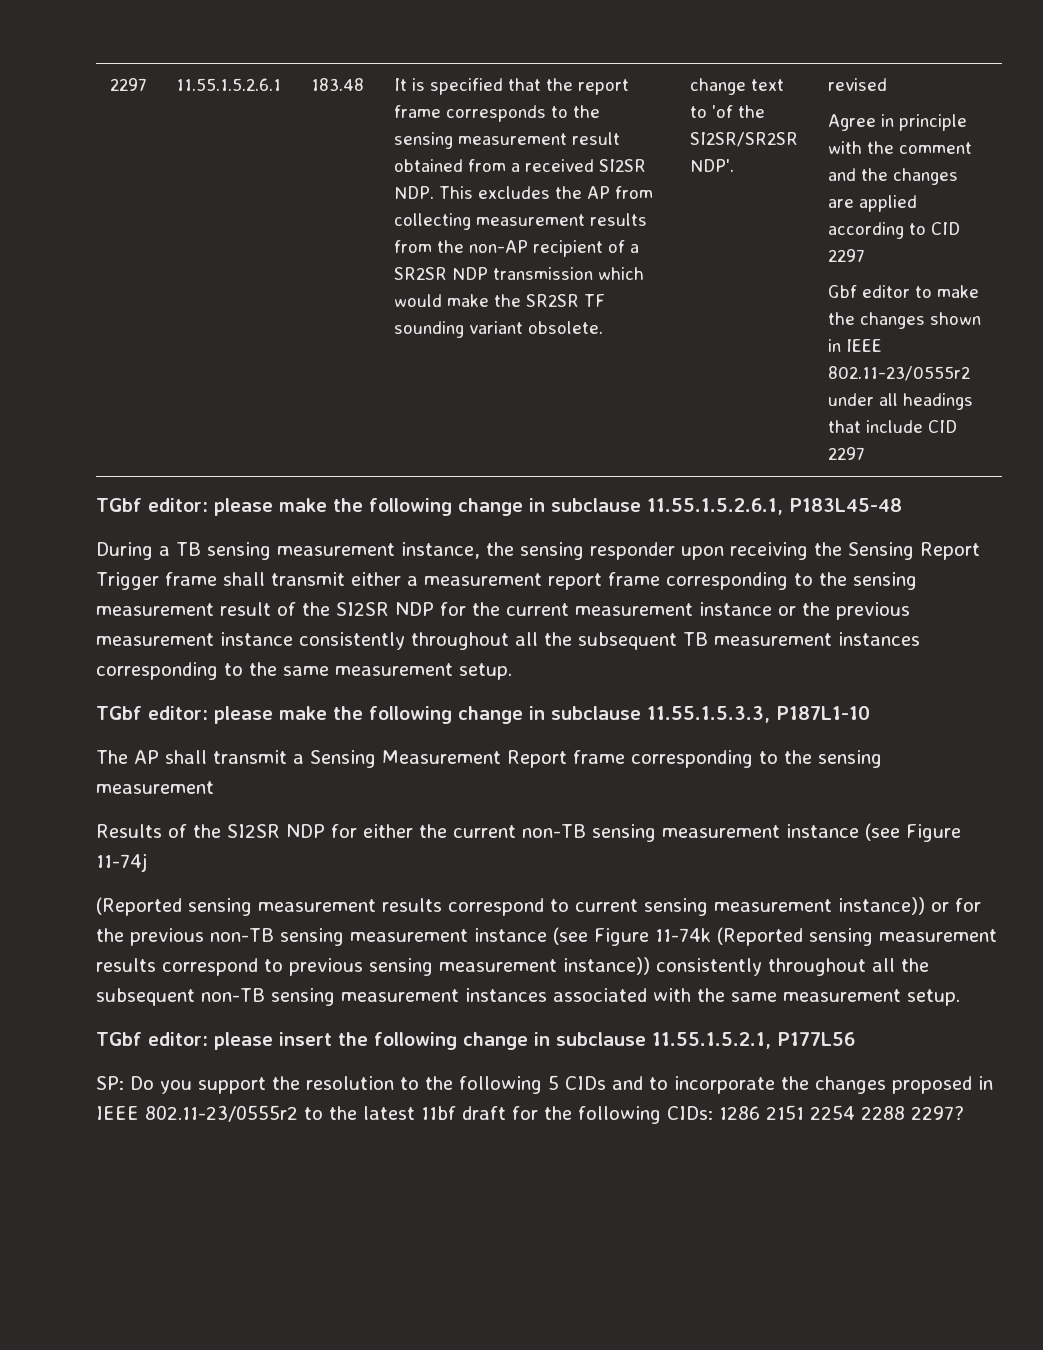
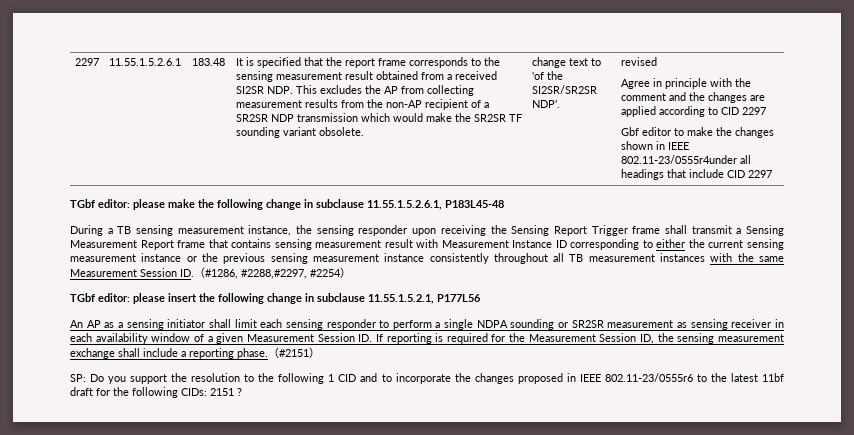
[828,366,971,381] [828,393,875,406] 802.11-23/0555r2 under -> [620,155,737,164] 802.11-23/0555r4under
[350,572,917,590] [96,602,569,616] either a measurement report frame corresponding to the sensing measurement result of the SI2SR NDP for the current -> [736,225,785,236] [70,239,784,250] a Sensing Measurement Report frame that contains sensing measurement result with Measurement Instance ID corresponding to either the current sensing
(910, 611) none -> [270,253,308,264] sensing
[544,632,677,650] the subsequent -> (565, 257) none
[96,662,512,680] [96,706,870,724] [96,750,882,768] [96,781,214,794] [96,823,961,842] [96,853,147,872] [96,897,981,916] [96,927,997,946] [96,957,929,976] [96,988,960,1006] corresponding to the same measurement setup. // TGbf editor: please make the following change in subclause 11.55.1.5.3.3, P187L1-10 // The AP shall transmit a Sensing Measurement Report frame corresponding to the sensing measurement // Results of the SI2SR NDP for either the current non-TB sensing measurement instance (see Figure 11-74j // (Reported sensing measurement results correspond to current sensing measurement instance)) or for the previous non-TB sensing measurement instance (see Figure 11-74k (Reported sensing measurement results correspond to previous sensing measurement instance)) consistently throughout all the subsequent non-TB sensing measurement instances associated with the same measurement setup. -> [710,253,784,262] [70,267,351,279] with the same Measurement Session ID.（#1286, #2288,#2297, #2254）
(855, 1039) none -> [70,319,785,330] [70,333,784,344] [70,347,320,359] // An AP as a sensing initiator shall limit each sensing responder to perform a single NDPA sounding or SR2SR measurement as sensing receiver in each availability window of a given Measurement Session ID. If reporting is required for the Measurement Session ID, the sensing measurement exchange shall include a reporting phase.（#2151）
[548,1075,606,1090] 5 CIDs -> [328,374,357,382] 1 CID
[145,1105,298,1122] 802.11-23/0555r2 -> [604,373,693,382] 802.11-23/0555r6
[719,1105,964,1120] 1286 2151 2254 2288 2297? -> [210,388,242,396] 2151 ?

